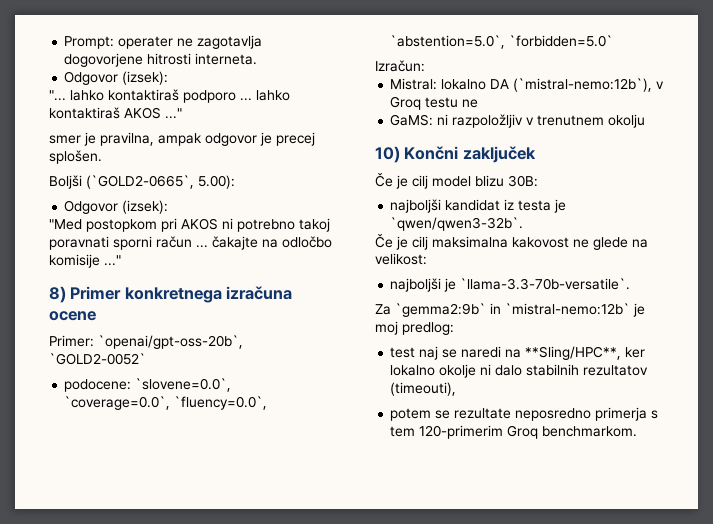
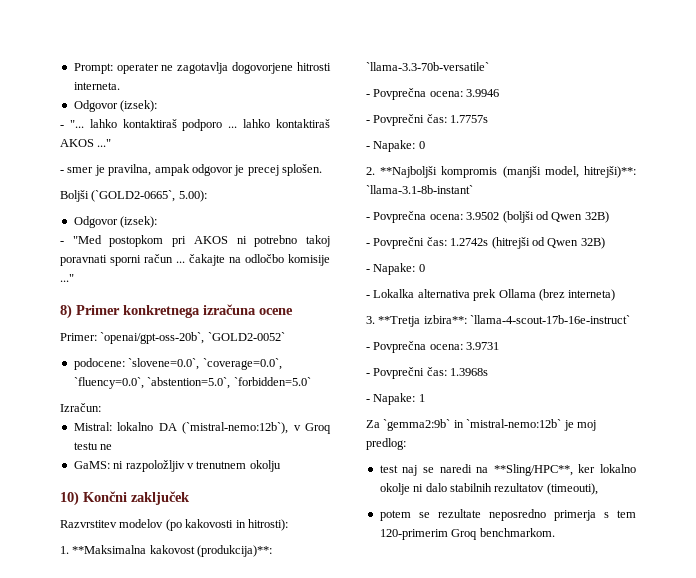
(169, 78) none -> [60,125,64,128] -
(182, 113) none -> [60,170,64,173] -
(169, 207) none -> [60,241,64,244] -
[375,173,538,189] [390,199,567,213] [390,217,524,231] [375,234,648,250] [375,253,427,265] [390,278,631,292] Če je cilj model blizu 30B: // najboljši kandidat iz testa je `qwen/qwen3-32b`. // Če je cilj maksimalna kakovost ne glede na velikost: // najboljši je `llama-3.3-70b-versatile`. -> [60,519,288,531] [60,545,273,557] [366,62,489,71] [366,88,500,100] [366,114,489,126] [366,140,425,152] [366,166,636,178] [366,185,473,194] [366,211,609,223] [366,237,605,249] [366,263,425,275] [366,289,616,301] [366,315,631,327] [366,341,500,353] [366,367,489,379] [366,393,425,405] Razvrstitev modelov (po kakovosti in hitrosti): // 1. **Maksimalna kakovost (produkcija)**: `llama-3.3-70b-versatile` // - Povprečna ocena: 3.9946 // - Povprečni čas: 1.7757s // - Napake: 0 // 2. **Najboljši kompromis (manjši model, hitrejši)**: `llama-3.1-8b-instant` // - Povprečna ocena: 3.9502 (boljši od Qwen 32B) // - Povprečni čas: 1.2742s (hitrejši od Qwen 32B) // - Napake: 0 // - Lokalka alternativa prek Ollama (brez interneta) // 3. **Tretja izbira**: `llama-4-scout-17b-16e-instruct` // - Povprečna ocena: 3.9731 // - Povprečni čas: 1.3968s // - Napake: 1

